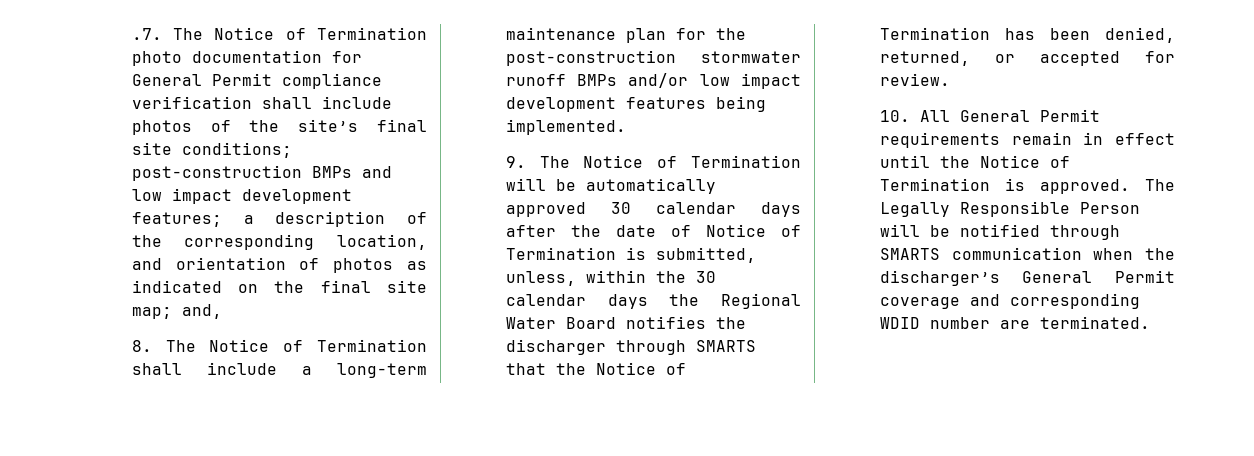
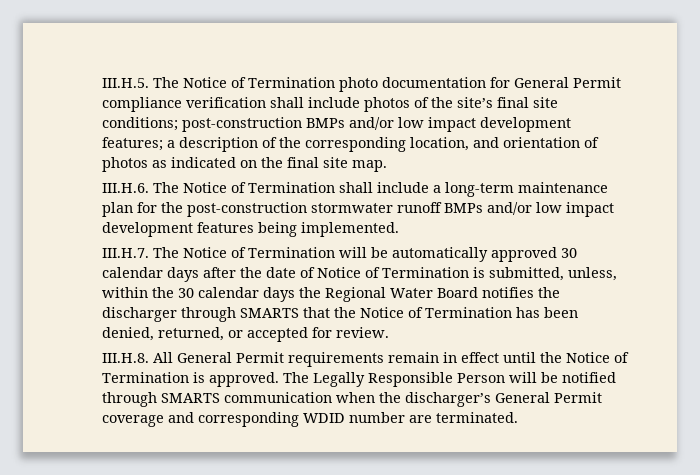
[131,28,162,40] .7. -> [101,78,149,88] III.H.5.
[361,166,392,178] and -> [348,117,394,130] and/or
[131,304,222,319] [131,340,152,352] map; and, // 8. -> [351,160,387,172] [101,183,149,193] map. // III.H.6.
[505,156,526,168] 9. -> [101,248,149,258] III.H.7.
[879,110,910,122] 10. -> [101,353,149,363] III.H.8.

